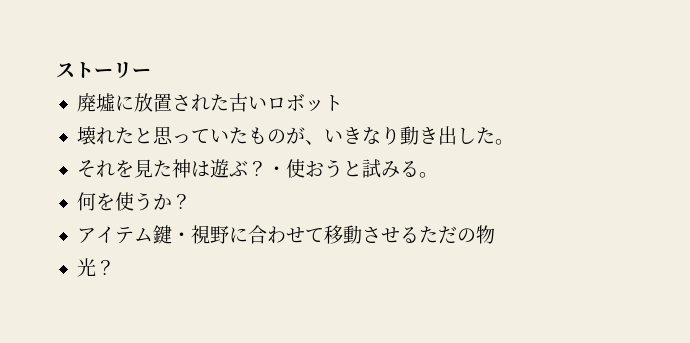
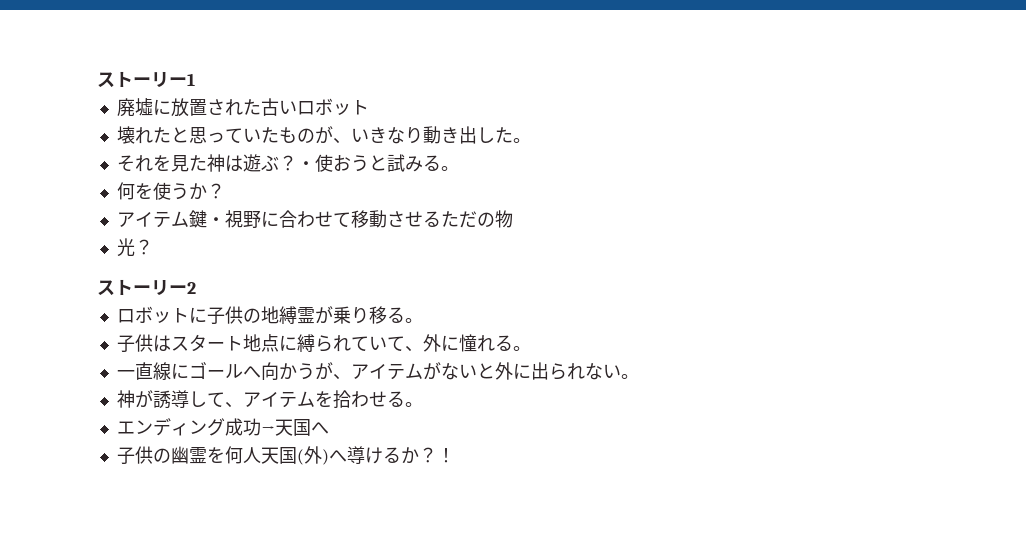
[56,62,151,79] ストーリー -> [97,71,195,88] ストーリー1
(115, 267) none -> [97,279,196,296] [116,306,423,325] [116,334,531,353] [116,362,639,380] [116,390,423,409] [116,418,329,436] [116,446,455,465] // ストーリー2 // ロボットに子供の地縛霊が乗り移る。 // 子供はスタート地点に縛られていて、外に憧れる。 // 一直線にゴールへ向かうが、アイテムがないと外に出られない。 // 神が誘導して、アイテムを拾わせる。 // エンディング成功→天国へ // 子供の幽霊を何人天国(外)へ導けるか？！

